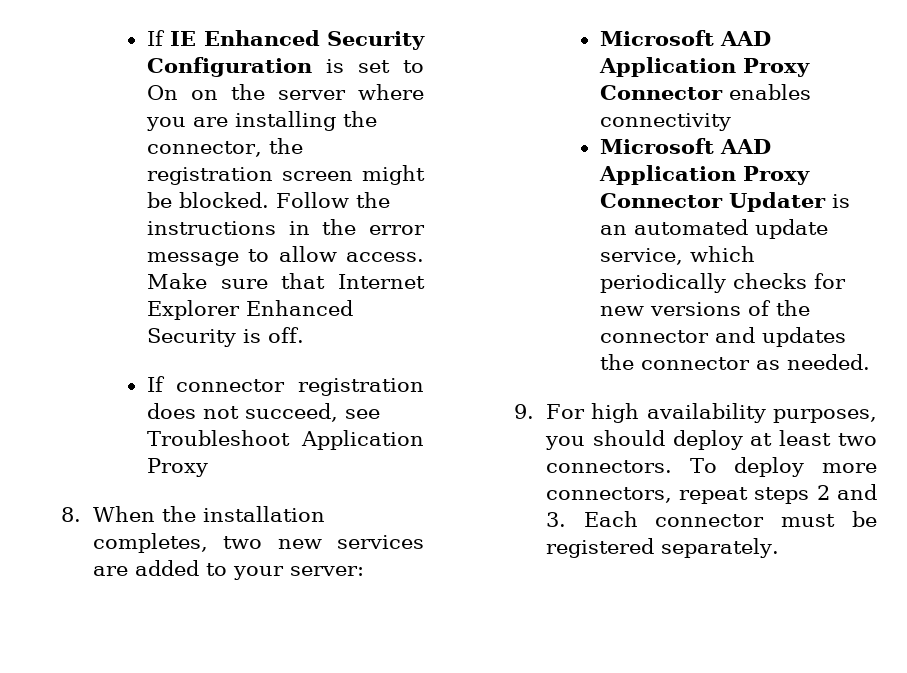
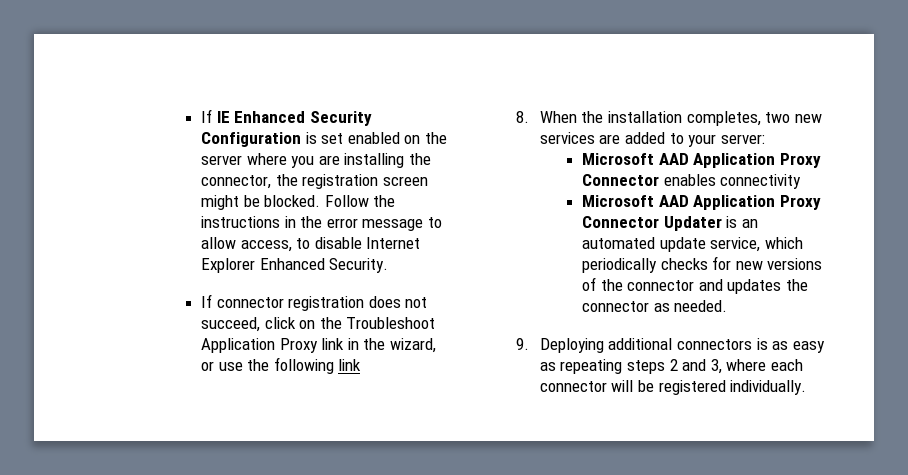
[403,60,424,73] [146,85,178,100] to On -> [347,132,400,144] enabled
[346,252,424,262] [146,273,425,289] [146,300,353,320] [146,327,304,347] access. Make sure that Internet Explorer Enhanced Security is off. -> [240,237,421,252] [201,258,389,273] access, to disable Internet Explorer Enhanced Security.
[344,409,380,419] see -> [264,317,342,329] click on the
(208, 467) none -> [321,338,436,353] [201,357,362,374] link in the wizard, or use the following link
[545,403,877,423] [544,430,877,450] [545,457,877,477] [545,484,877,504] [545,511,836,527] For high availability purposes, you should deploy at least two connectors. To deploy more connectors, repeat steps 2 and 3. Each connector must -> [539,338,825,353] [539,359,804,374] [539,380,634,392] Deploying additional connectors is as easy as repeating steps 2 and 3, where each connector will
[660,538,779,558] separately. -> [730,380,807,395] individually.

